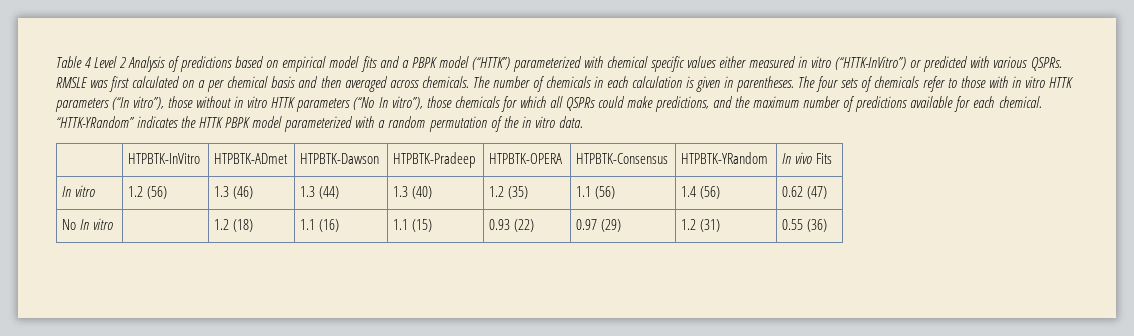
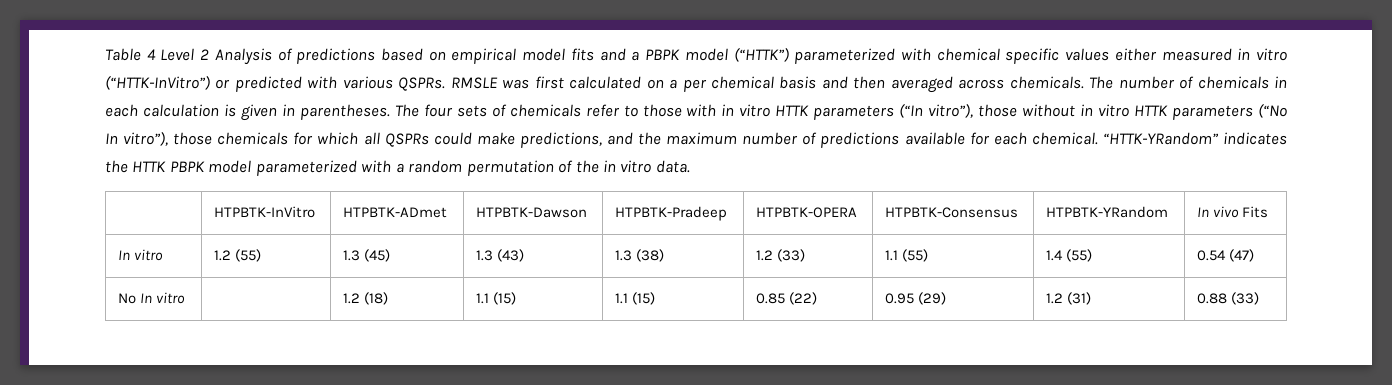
[147,186,168,199] [214,186,254,199] [300,186,340,199] [393,186,433,199] [489,186,529,199] [576,186,616,199] (56) | 1.3 (46) | 1.3 (44) | 1.3 (40) | 1.2 (35) | 1.1 (56) -> [235,249,262,262] [343,249,391,262] [476,249,525,262] [615,249,665,262] [756,249,806,262] [885,249,929,262] (55) | 1.3 (45) | 1.3 (43) | 1.3 (38) | 1.2 (33) | 1.1 (55)
[700,186,721,199] [782,186,804,197] (56) | 0.62 -> [1066,249,1093,262] [1197,250,1227,261] (55) | 0.54
[319,219,340,232] [393,219,433,232] [489,219,511,230] (16) | 1.1 (15) | 0.93 -> [493,292,517,305] [615,292,656,305] [756,293,786,304] (15) | 1.1 (15) | 0.85
[576,219,598,230] 0.97 -> [885,293,915,304] 0.95
[782,219,828,232] 0.55 (36) -> [1197,292,1260,305] 0.88 (33)

